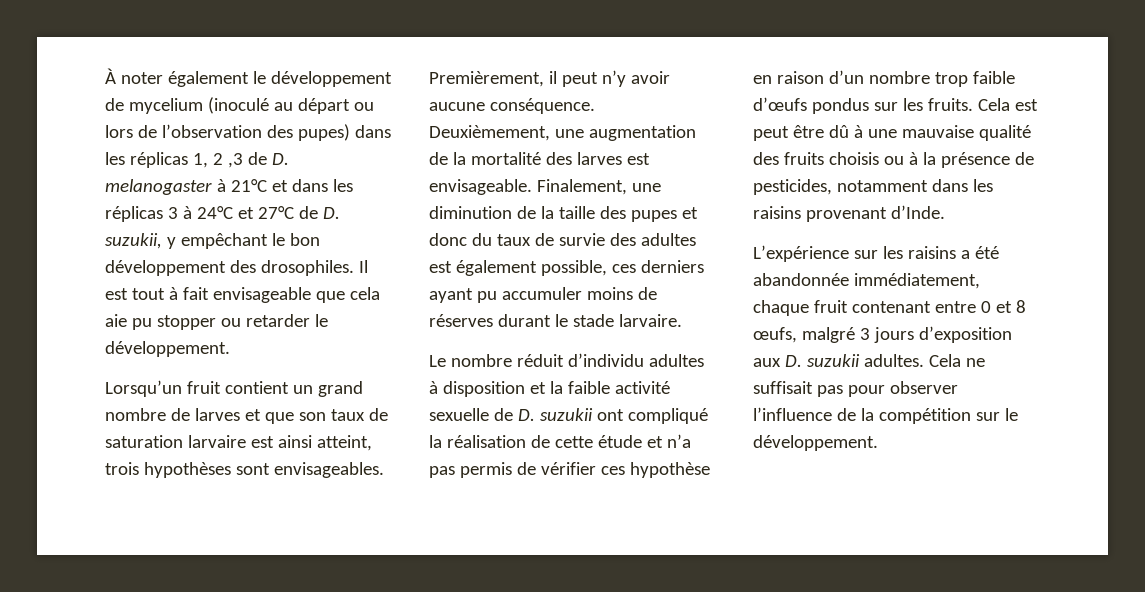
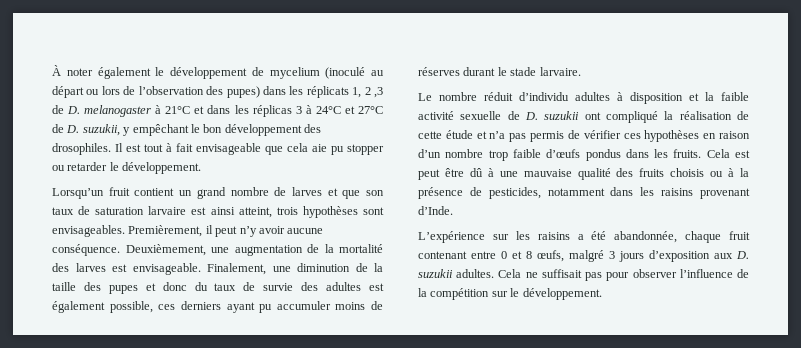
[129,152,188,168] réplicas -> [306,86,349,98] réplicats
[629,462,710,478] hypothèse -> [644,130,700,142] hypothèses
[873,102,898,111] sur -> [625,149,649,158] dans
[753,273,980,289] abandonnée immédiatement, -> [614,231,678,243] abandonnée,

